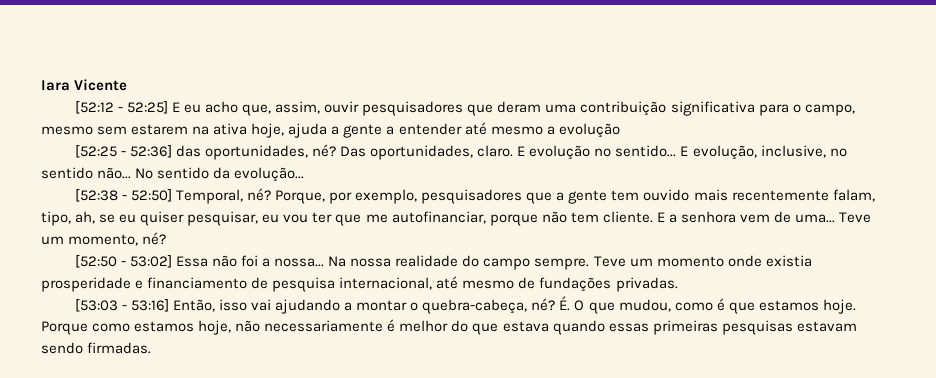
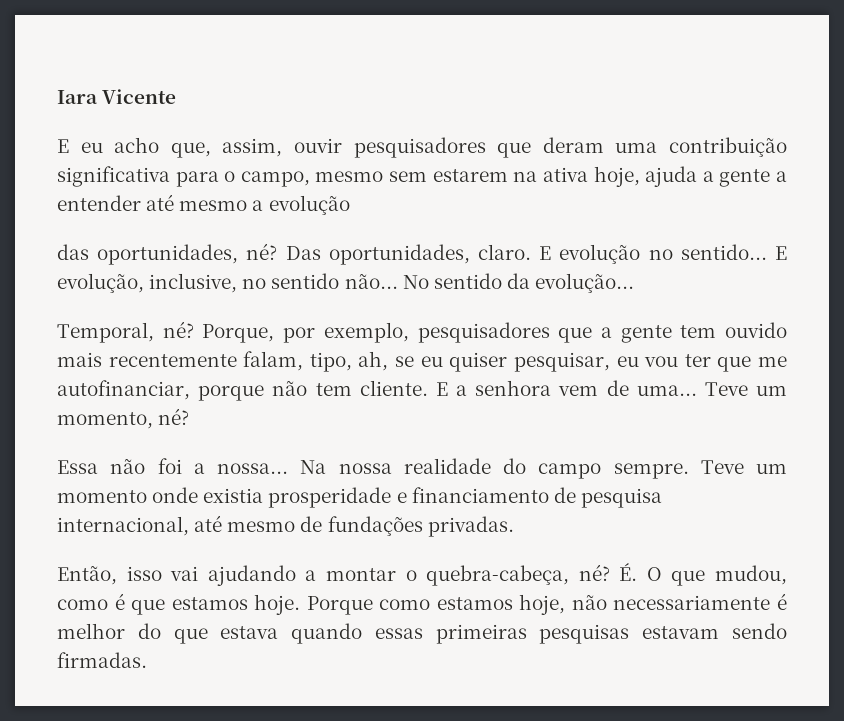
[74,101,168,114] [52:12 - 52:25] -> (177, 96) none
[74,145,172,158] [52:25 - 52:36] -> (350, 205) none
[74,189,172,202] [52:38 - 52:50] -> (635, 283) none
[74,255,172,268] [52:50 - 53:02] -> (190, 416) none
[74,299,169,312] [53:03 - 53:16] -> (514, 526) none

